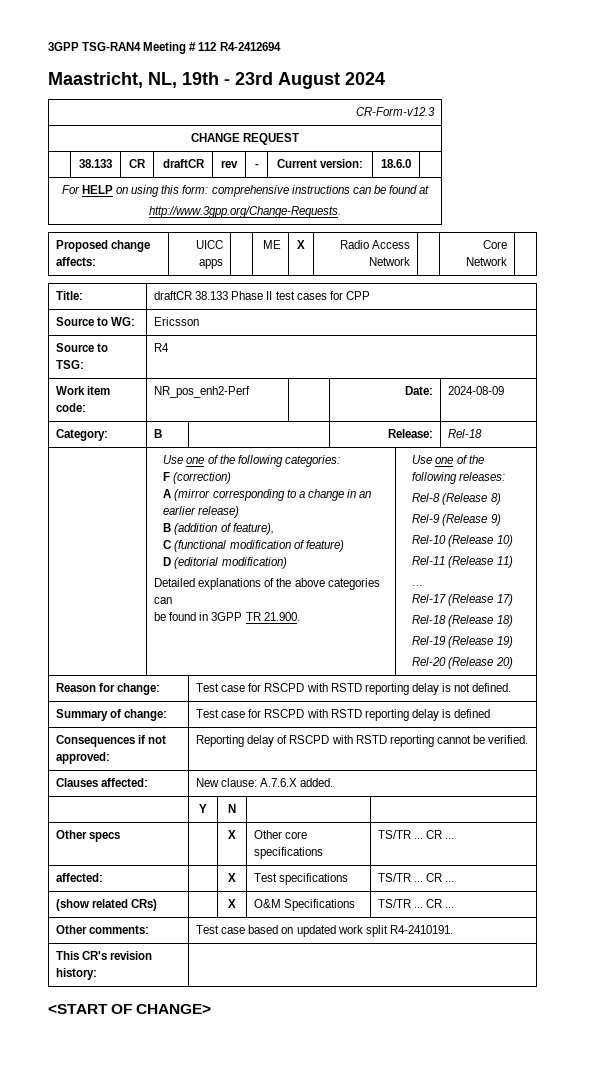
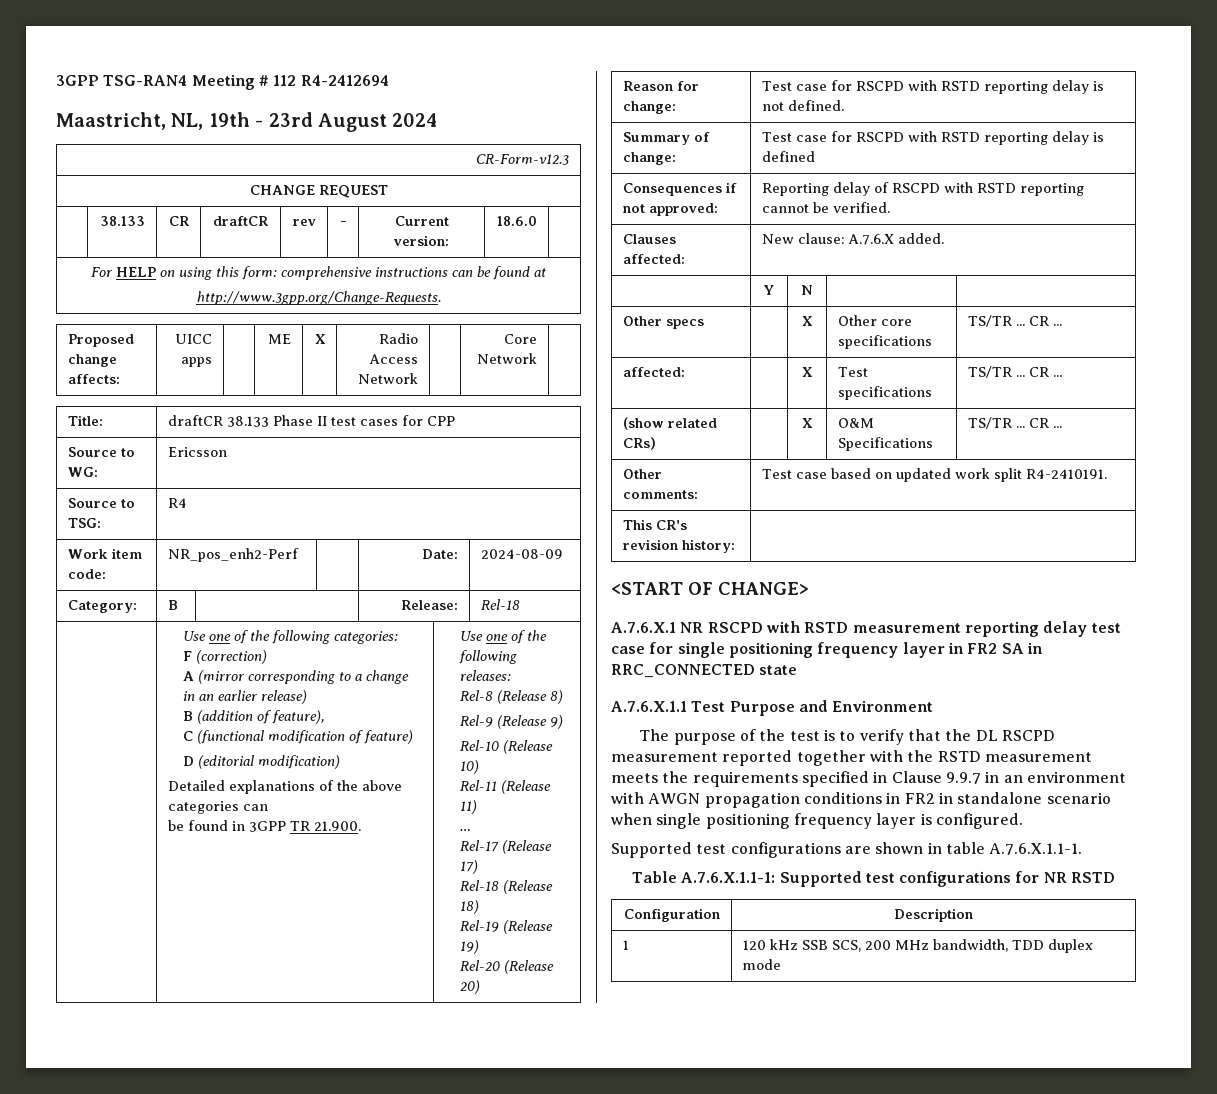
(212, 1009) none -> [611,621,1121,637] [611,642,1043,658] [611,664,798,678] [611,700,934,716] [639,729,1055,745] [611,750,1092,766] [611,771,1126,787] [611,792,1111,808] [611,813,1023,829] [611,842,1083,858] [631,871,1116,887] [623,908,720,922] [894,908,973,922] [622,940,629,950] [742,939,1093,953] [742,959,781,970] // A.7.6.X.1 NR RSCPD with RSTD measurement reporting delay test case for single positioning frequency layer in FR2 SA in RRC_CONNECTED state // A.7.6.X.1.1 Test Purpose and Environment // The purpose of the test is to verify that the DL RSCPD measurement reported together with the RSTD measurement meets the requirements specified in Clause 9.9.7 in an environment with AWGN propagation conditions in FR2 in standalone scenario when single positioning frequency layer is configured. // Supported test configurations are shown in table A.7.6.X.1.1-1. // Table A.7.6.X.1.1-1: Supported test configurations for NR RSTD // Configuration | Description // 1 | 120 kHz SSB SCS, 200 MHz bandwidth, TDD duplex mode

